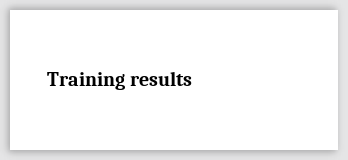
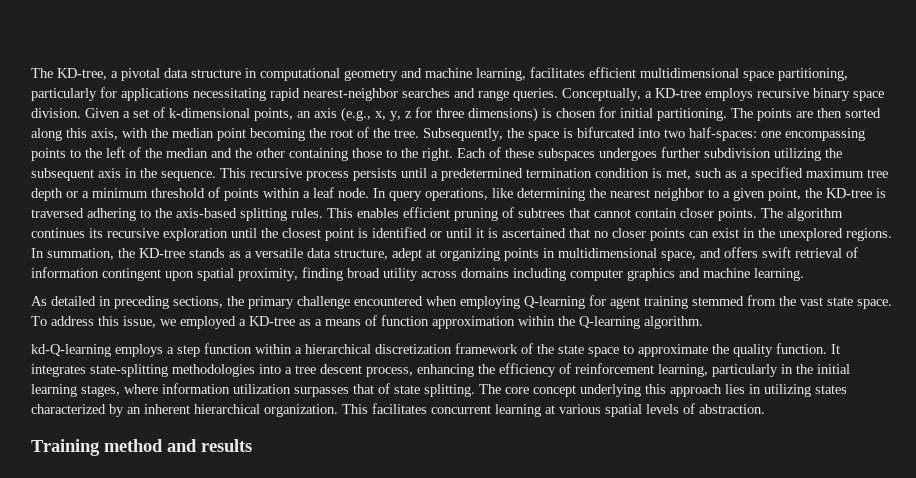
[47,72,125,90] Training -> [31,67,848,81] [31,87,884,101] [31,107,881,122] [31,127,865,141] [31,147,842,161] [31,167,888,181] [31,187,886,201] [31,207,843,221] [31,227,892,241] [31,247,858,261] [31,267,804,281] [31,295,892,309] [31,315,703,329] [31,343,840,357] [31,363,850,377] [31,383,847,397] [31,403,765,417] [31,439,197,456] The KD-tree, a pivotal data structure in computational geometry and machine learning, facilitates efficient multidimensional space partitioning, particularly for applications necessitating rapid nearest-neighbor searches and range queries. Conceptually, a KD-tree employs recursive binary space division. Given a set of k-dimensional points, an axis (e.g., x, y, z for three dimensions) is chosen for initial partitioning. The points are then sorted along this axis, with the median point becoming the root of the tree. Subsequently, the space is bifurcated into two half-spaces: one encompassing points to the left of the median and the other containing those to the right. Each of these subspaces undergoes further subdivision utilizing the subsequent axis in the sequence. This recursive process persists until a predetermined termination condition is met, such as a specified maximum tree depth or a minimum threshold of points within a leaf node. In query operations, like determining the nearest neighbor to a given point, the KD-tree is traversed adhering to the axis-based splitting rules. This enables efficient pruning of subtrees that cannot contain closer points. The algorithm continues its recursive exploration until the closest point is identified or until it is ascertained that no closer points can exist in the unexplored regions. In summation, the KD-tree stands as a versatile data structure, adept at organizing points in multidimensional space, and offers swift retrieval of information contingent upon spatial proximity, finding broad utility across domains including computer graphics and machine learning. // As detailed in preceding sections, the primary challenge encountered when employing Q-learning for agent training stemmed from the vast state space. To address this issue, we employed a KD-tree as a means of function approximation within the Q-learning algorithm. // kd-Q-learning employs a step function within a hierarchical discretization framework of the state space to approximate the quality function. It integrates state-splitting methodologies into a tree descent process, enhancing the efficiency of reinforcement learning, particularly in the initial learning stages, where information utilization surpasses that of state splitting. The core concept underlying this approach lies in utilizing states characterized by an inherent hierarchical organization. This facilitates concurrent learning at various spatial levels of abstraction. // Training method and

